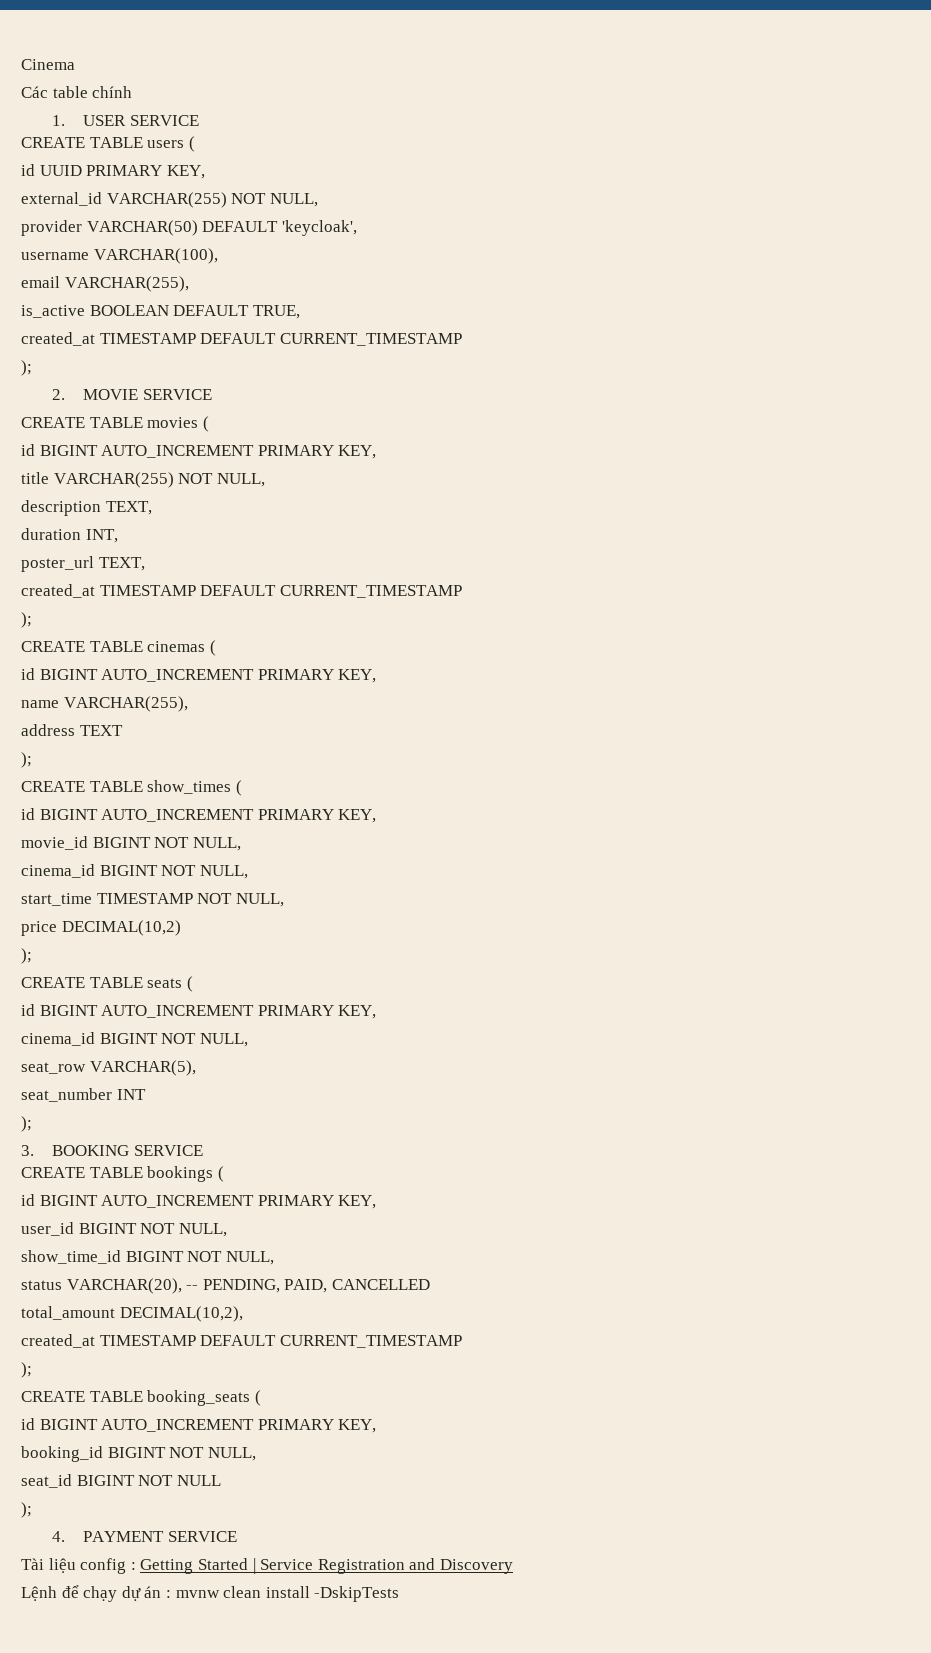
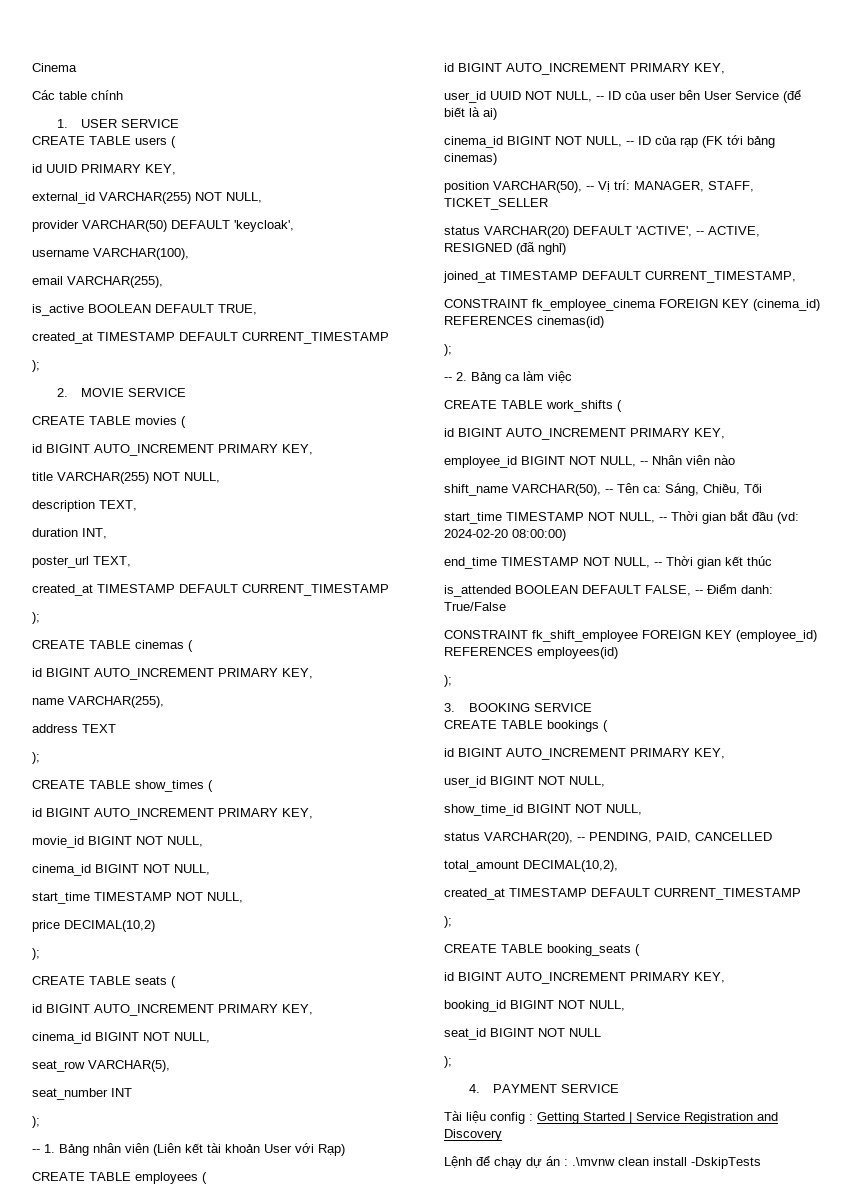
(32, 1124) none -> [32,1143,345,1156] [32,1172,207,1184] [444,63,725,75] [444,90,801,103] [444,107,497,120] [444,135,775,148] [444,153,497,165] [444,180,754,193] [444,198,548,210] [444,226,760,238] [444,242,566,255] [443,271,796,283] [444,299,820,311] [444,316,604,328] [444,344,452,356] [444,371,572,384] [444,400,622,412] [444,428,725,440] [444,455,735,468] [444,483,762,496] [444,510,799,524] [444,529,566,541] [444,556,772,569] [444,584,773,597] [444,602,506,611] [444,630,817,642] [444,647,618,659] [444,675,452,687] // -- 1. Bảng nhân viên (Liên kết tài khoản User với Rạp) // CREATE TABLE employees ( // id BIGINT AUTO_INCREMENT PRIMARY KEY, // user_id UUID NOT NULL, -- ID của user bên User Service (để biết là ai) // cinema_id BIGINT NOT NULL, -- ID của rạp (FK tới bảng cinemas) // position VARCHAR(50), -- Vị trí: MANAGER, STAFF, TICKET_SELLER // status VARCHAR(20) DEFAULT 'ACTIVE', -- ACTIVE, RESIGNED (đã nghỉ) // joined_at TIMESTAMP DEFAULT CURRENT_TIMESTAMP, // CONSTRAINT fk_employee_cinema FOREIGN KEY (cinema_id) REFERENCES cinemas(id) // ); // -- 2. Bảng ca làm việc // CREATE TABLE work_shifts ( // id BIGINT AUTO_INCREMENT PRIMARY KEY, // employee_id BIGINT NOT NULL, -- Nhân viên nào // shift_name VARCHAR(50), -- Tên ca: Sáng, Chiều, Tối // start_time TIMESTAMP NOT NULL, -- Thời gian bắt đầu (vd: 2024-02-20 08:00:00) // end_time TIMESTAMP NOT NULL, -- Thời gian kết thúc // is_attended BOOLEAN DEFAULT FALSE, -- Điểm danh: True/False // CONSTRAINT fk_shift_employee FOREIGN KEY (employee_id) REFERENCES employees(id) // );
[175,1590,220,1598] mvnw -> [572,1157,615,1166] .\mvnw

